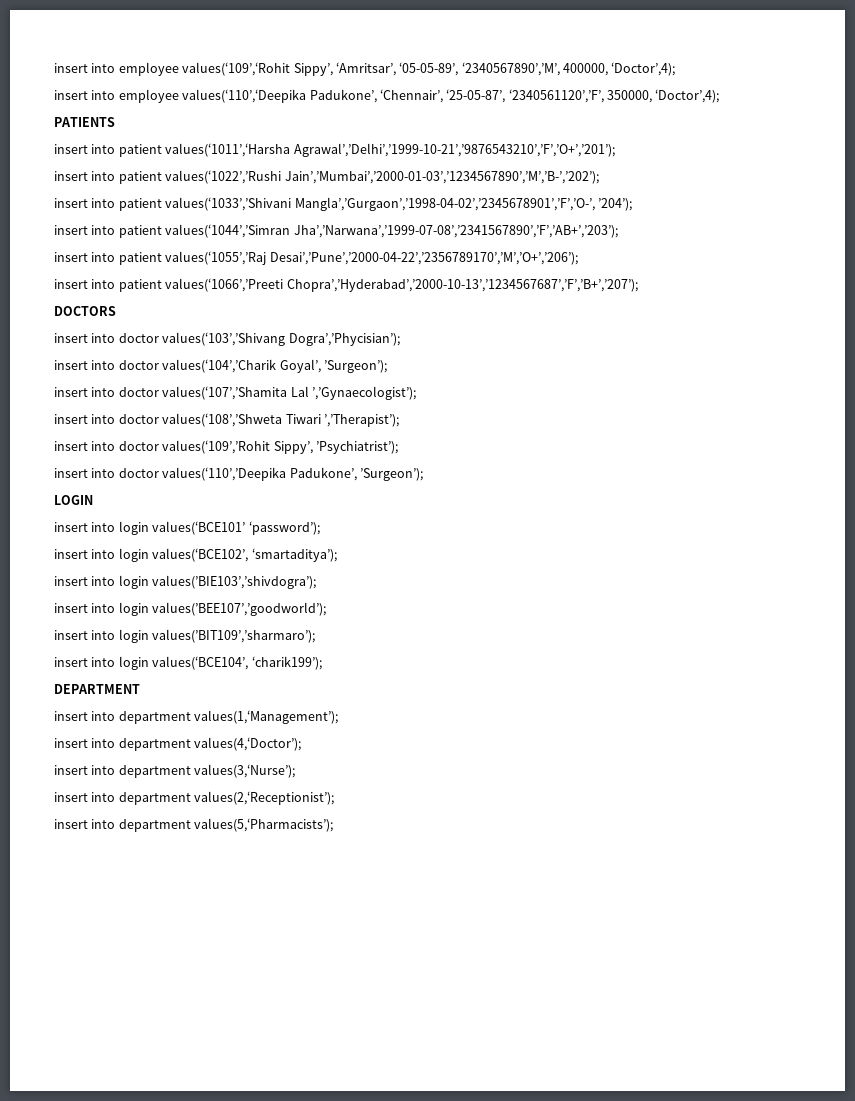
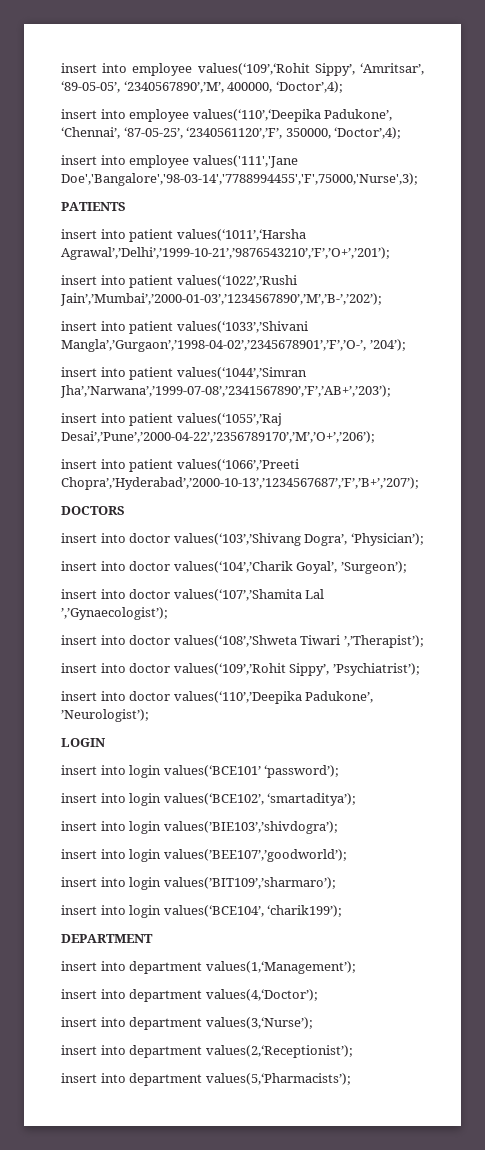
[399,62,459,76] ‘05-05-89’, -> [61,81,120,93] ‘89-05-05’,
[379,89,506,103] ‘Chennair’, ‘25-05-87’, -> [61,127,183,139] ‘Chennai’, ‘87-05-25’,
(720, 96) none -> [61,155,298,168] [61,173,418,186] // insert into employee values('111','Jane Doe','Bangalore','98-03-14','7788994455','F',75000,'Nurse',3);
[288,333,400,346] Dogra’,’Phycisian’); -> [304,533,424,546] Dogra’, ‘Physician’);
[359,468,423,481] ’Surgeon’); -> [61,709,149,722] ’Neurologist’);

